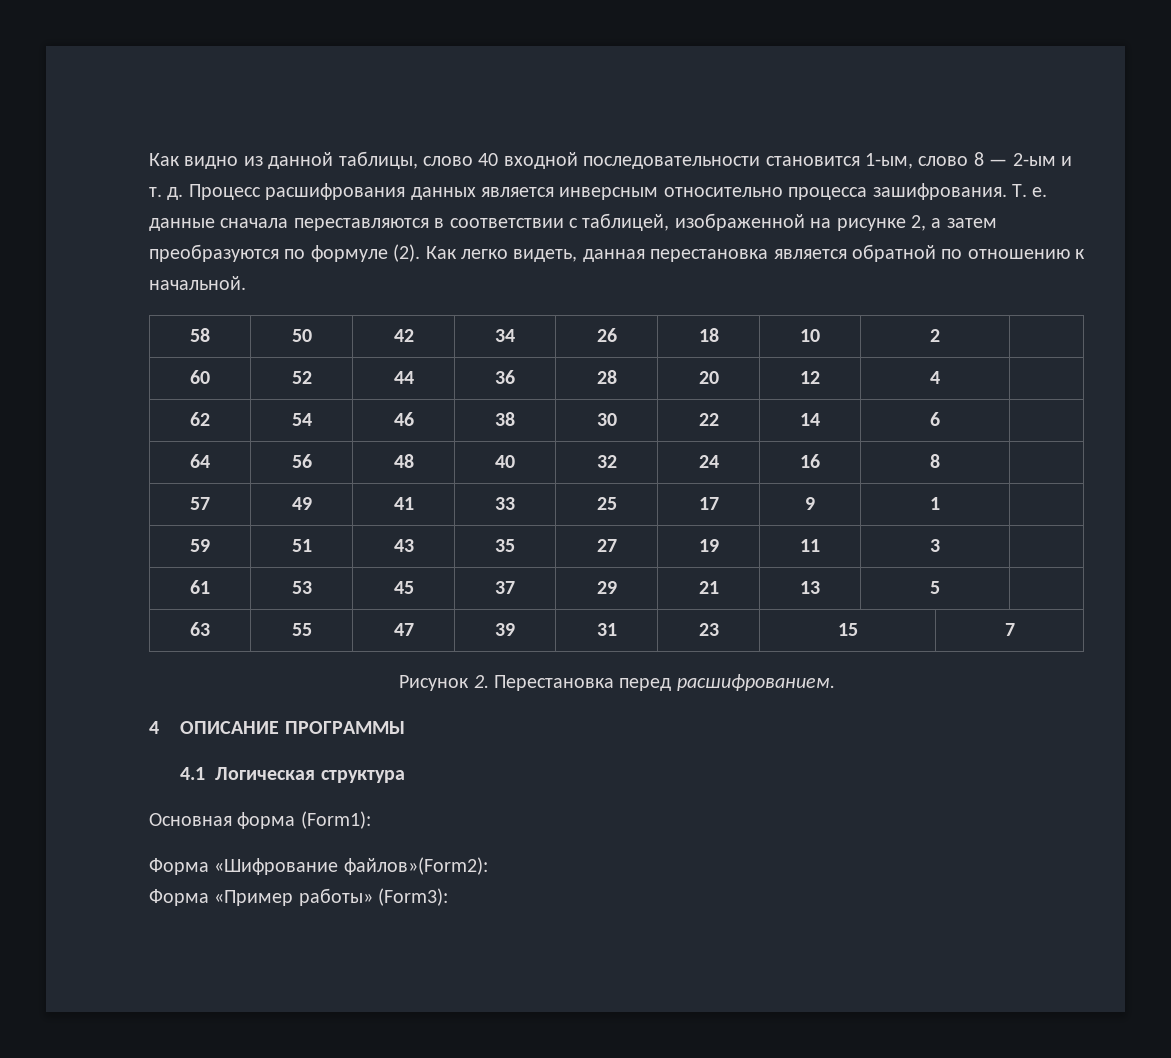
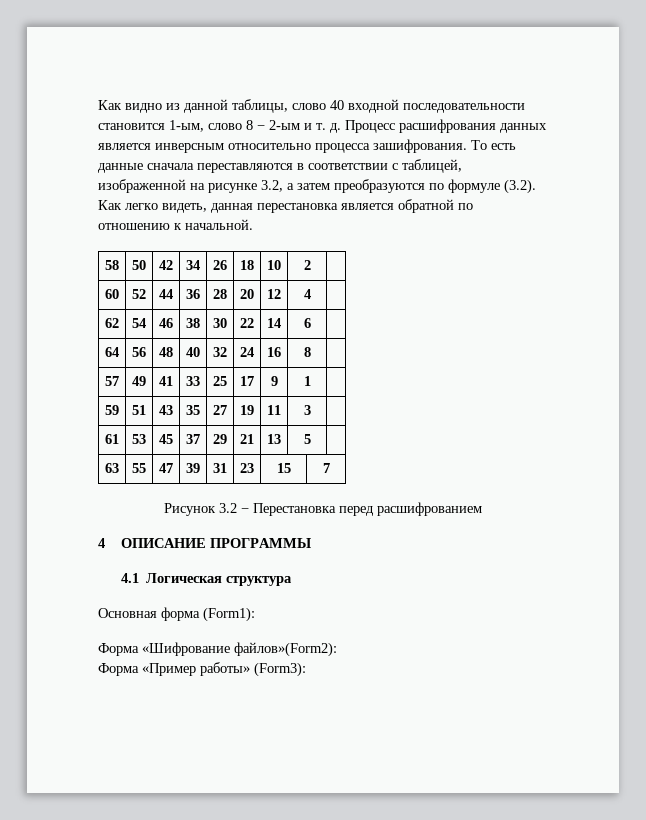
[989,159,1008,166] — -> [257,125,265,130] −
[1011,184,1048,197] Т. е. -> [471,140,516,150] То есть
[910,215,926,231] 2, -> [261,180,283,192] 3.2,
[393,244,421,262] (2). -> [504,179,536,194] (3.2).
[473,675,489,688] 2. -> [219,503,249,513] 3.2 −
[676,674,835,691] расшифрованием. -> [377,502,482,516] расшифрованием

